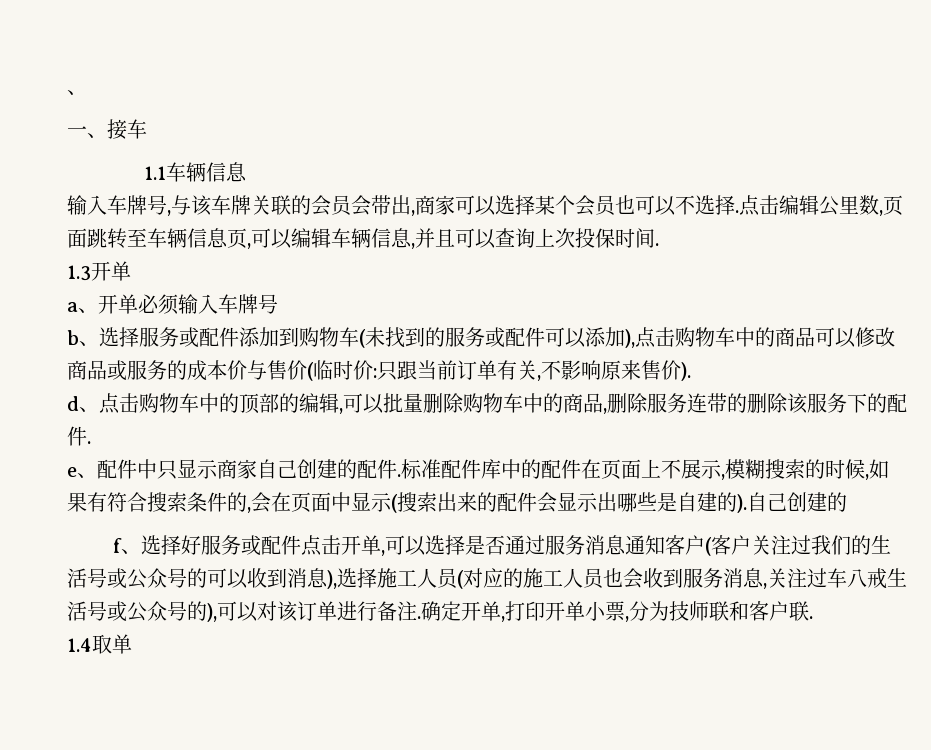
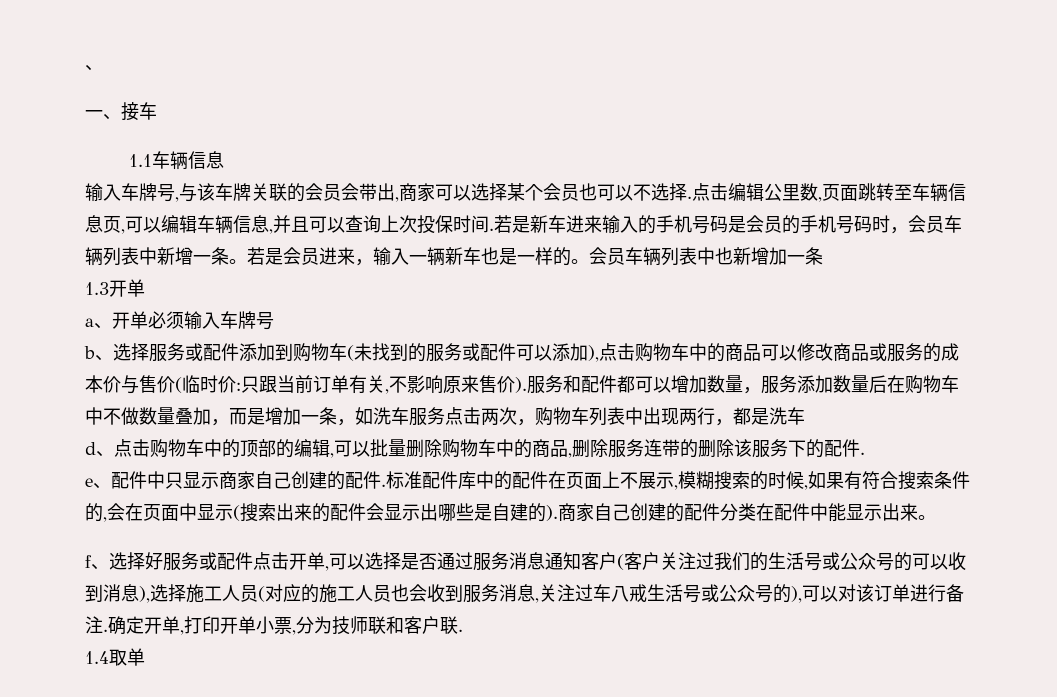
(659, 244) none -> [494,215,962,234] [85,247,823,266] 若是新车进来输入的手机号码是会员的手机号码时，会员车辆列表中新增一条。若是会员进来，输入一辆新车也是一样的。会员车辆列表中也新增加一条
(691, 371) none -> [527,375,959,394] [85,407,805,426] 服务和配件都可以增加数量，服务添加数量后在购物车中不做数量叠加，而是增加一条，如洗车服务点击两次，购物车列表中出现两行，都是洗车
[747,492,847,512] 自己创建的 -> [558,503,936,522] 商家自己创建的配件分类在配件中能显示出来。

